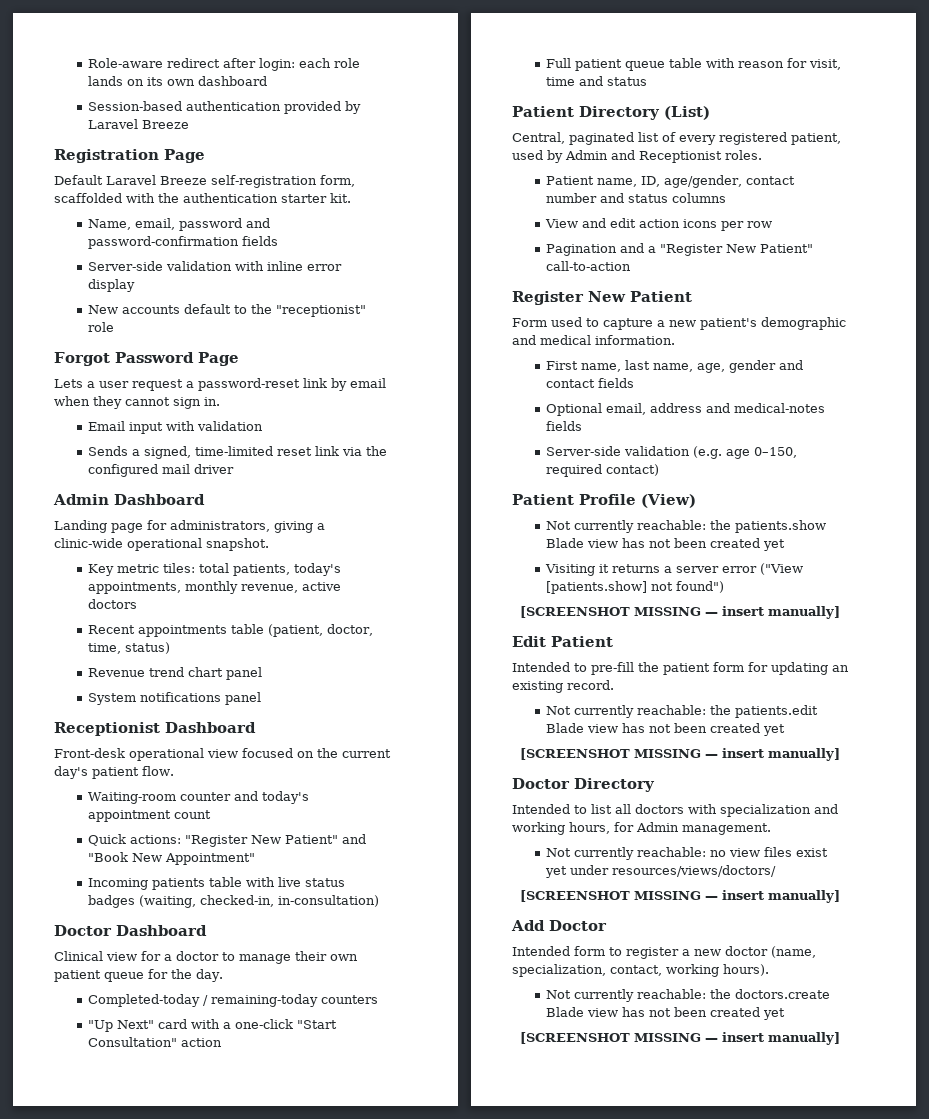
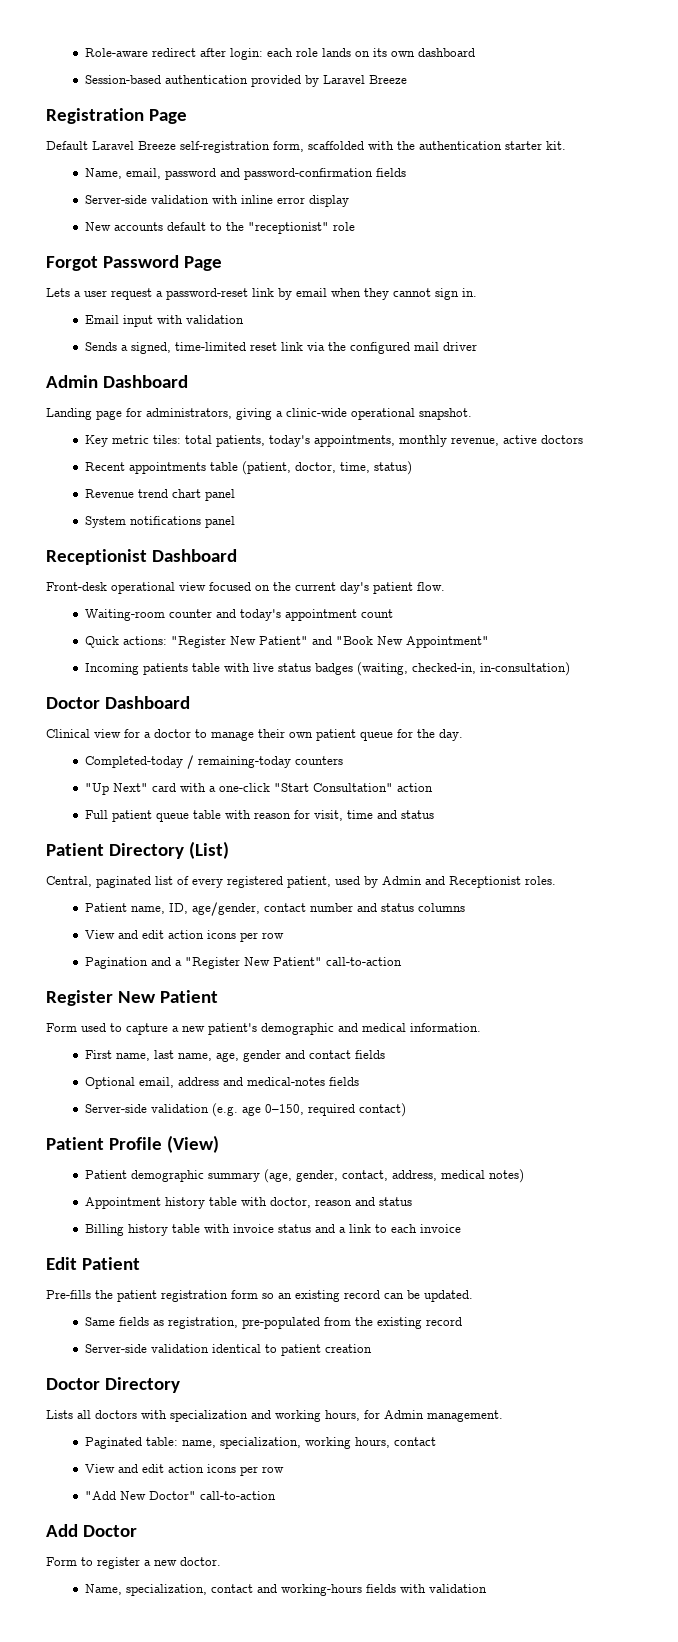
[546,520,827,533] [546,538,786,551] [545,563,804,576] [546,581,725,594] [520,606,840,619] [512,636,613,647] [512,662,849,675] [512,680,614,693] [546,705,819,718] [546,723,786,736] [520,748,840,761] Not currently reachable: the patients.show Blade view has not been created yet // Visiting it returns a server error ("View [patients.show] not found") // [SCREENSHOT MISSING — insert manually] // Edit Patient // Intended to pre-fill the patient form for updating an existing record. // Not currently reachable: the patients.edit Blade view has not been created yet // [SCREENSHOT MISSING — insert manually] -> [85,1169,525,1183] [85,1197,413,1209] [85,1224,462,1236] [46,1257,140,1270] [46,1290,473,1302] [85,1317,463,1329] [85,1344,373,1356] Patient demographic summary (age, gender, contact, address, medical notes) // Appointment history table with doctor, reason and status // Billing history table with invoice status and a link to each invoice // Edit Patient // Pre-fills the patient registration form so an existing record can be updated. // Same fields as registration, pre-populated from the existing record // Server-side validation identical to patient creation
[512,804,612,814] Intended to list -> [46,1410,73,1419] Lists
[546,847,829,860] [545,865,777,878] [520,890,840,903] Not currently reachable: no view files exist yet under resources/views/doctors/ // [SCREENSHOT MISSING — insert manually] -> [85,1437,437,1449] [85,1464,285,1476] [85,1491,277,1500] Paginated table: name, specialization, working hours, contact // View and edit action icons per row // "Add New Doctor" call-to-action
[512,946,605,956] Intended form -> [46,1557,77,1566] Form
[725,946,816,958] [512,964,769,977] [546,989,831,1002] [546,1007,786,1020] [520,1032,840,1045] doctor (name, specialization, contact, working hours). // Not currently reachable: the doctors.create Blade view has not been created yet // [SCREENSHOT MISSING — insert manually] -> [180,1557,221,1566] [85,1584,488,1596] doctor. // Name, specialization, contact and working-hours fields with validation

